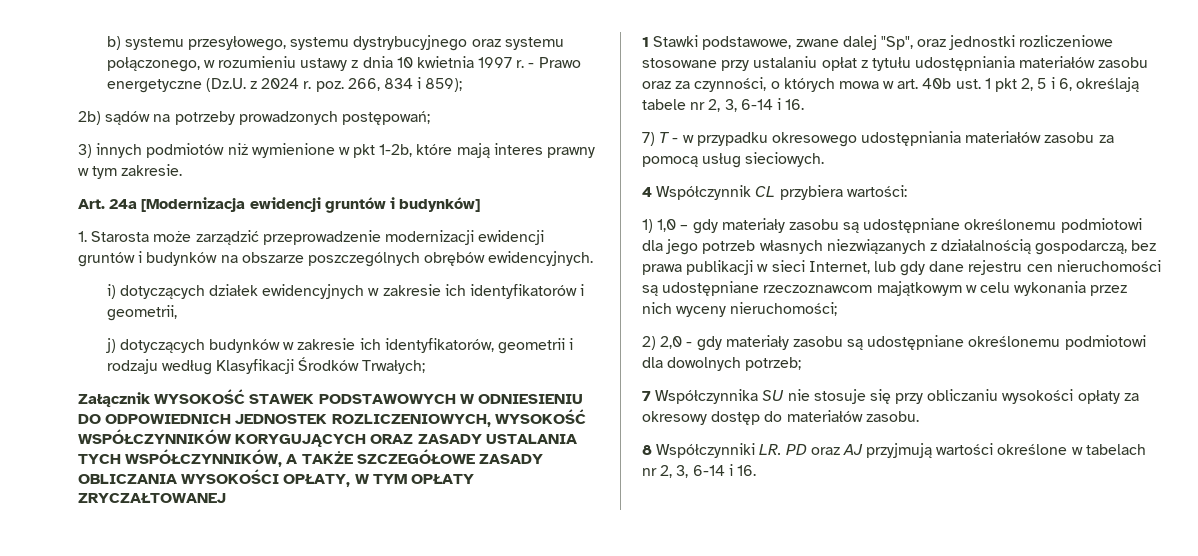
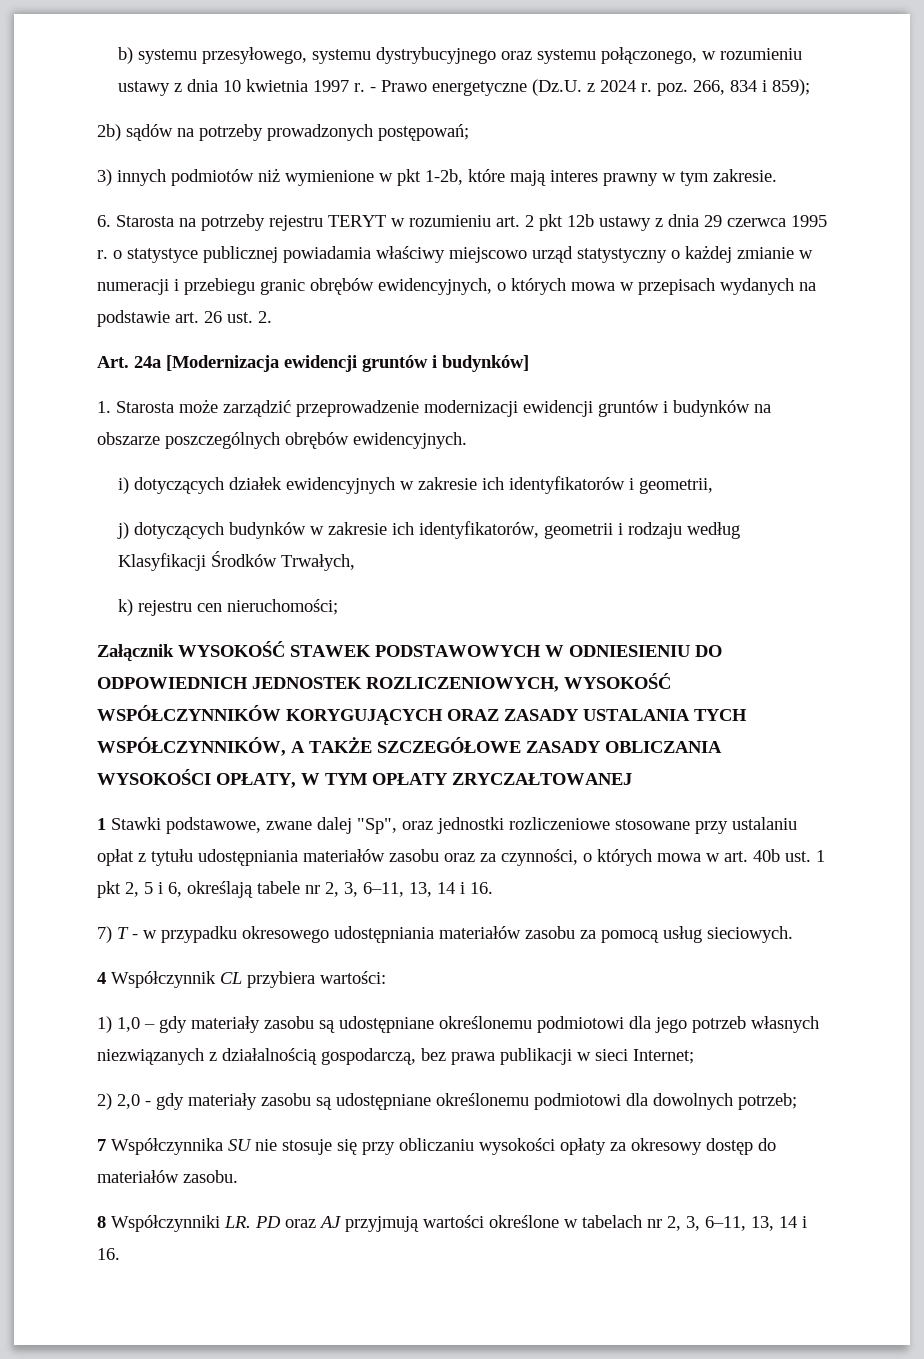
(183, 170) none -> [97,214,827,231] [97,245,813,263] [97,278,816,295] [97,310,272,327] // 6. Starosta na potrzeby rejestru TERYT w rozumieniu art. 2 pkt 12b ustawy z dnia 29 czerwca 1995 r. o statystyce publicznej powiadamia właściwy miejscowo urząd statystyczny o każdej zmianie w numeracji i przebiegu granic obrębów ewidencyjnych, o których mowa w przepisach wydanych na podstawie art. 26 ust. 2.
[362,360,426,374] Trwałych; -> [280,554,355,571] [117,599,338,616] Trwałych, // k) rejestru cen nieruchomości;
[740,99,773,110] 6-14 -> [363,882,455,897] 6–11, 13, 14
[808,260,1161,276] [642,281,1128,296] [642,302,838,317] Internet, lub gdy dane rejestru cen nieruchomości są udostępniane rzeczoznawcom majątkowym w celu wykonania przez nich wyceny nieruchomości; -> [633,1049,694,1064] Internet;
[692,465,725,476] 6-14 -> [705,1216,797,1231] 6–11, 13, 14

